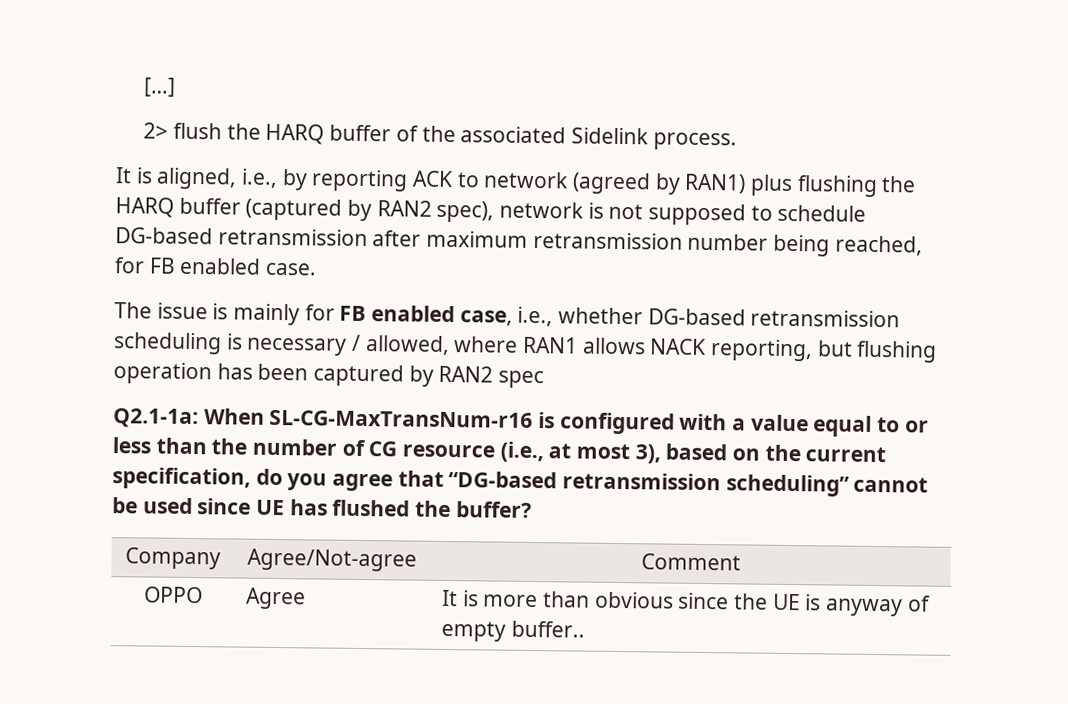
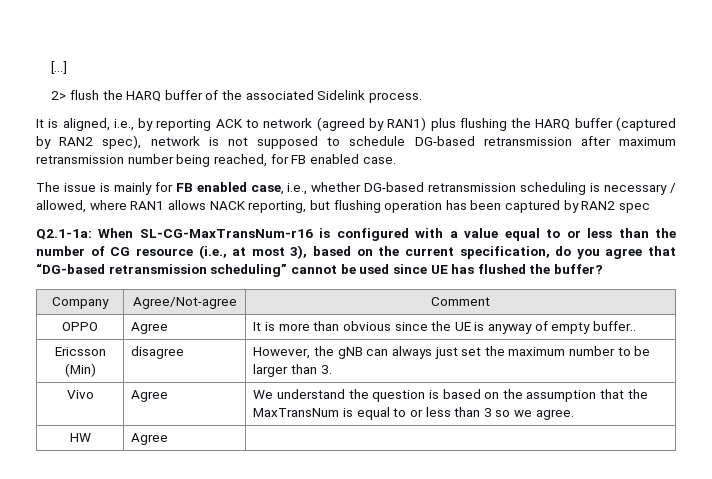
(585, 629) none -> [54,347,106,356] [64,363,96,377] [131,346,185,359] [253,346,651,359] [253,364,332,377] [66,390,94,399] [131,390,169,402] [253,389,648,402] [253,407,574,420] [69,433,91,442] [131,433,169,445] // Ericsson (Min) | disagree | However, the gNB can always just set the maximum number to be larger than 3. // Vivo | Agree | We understand the question is based on the assumption that the MaxTransNum is equal to or less than 3 so we agree. // HW | Agree |

